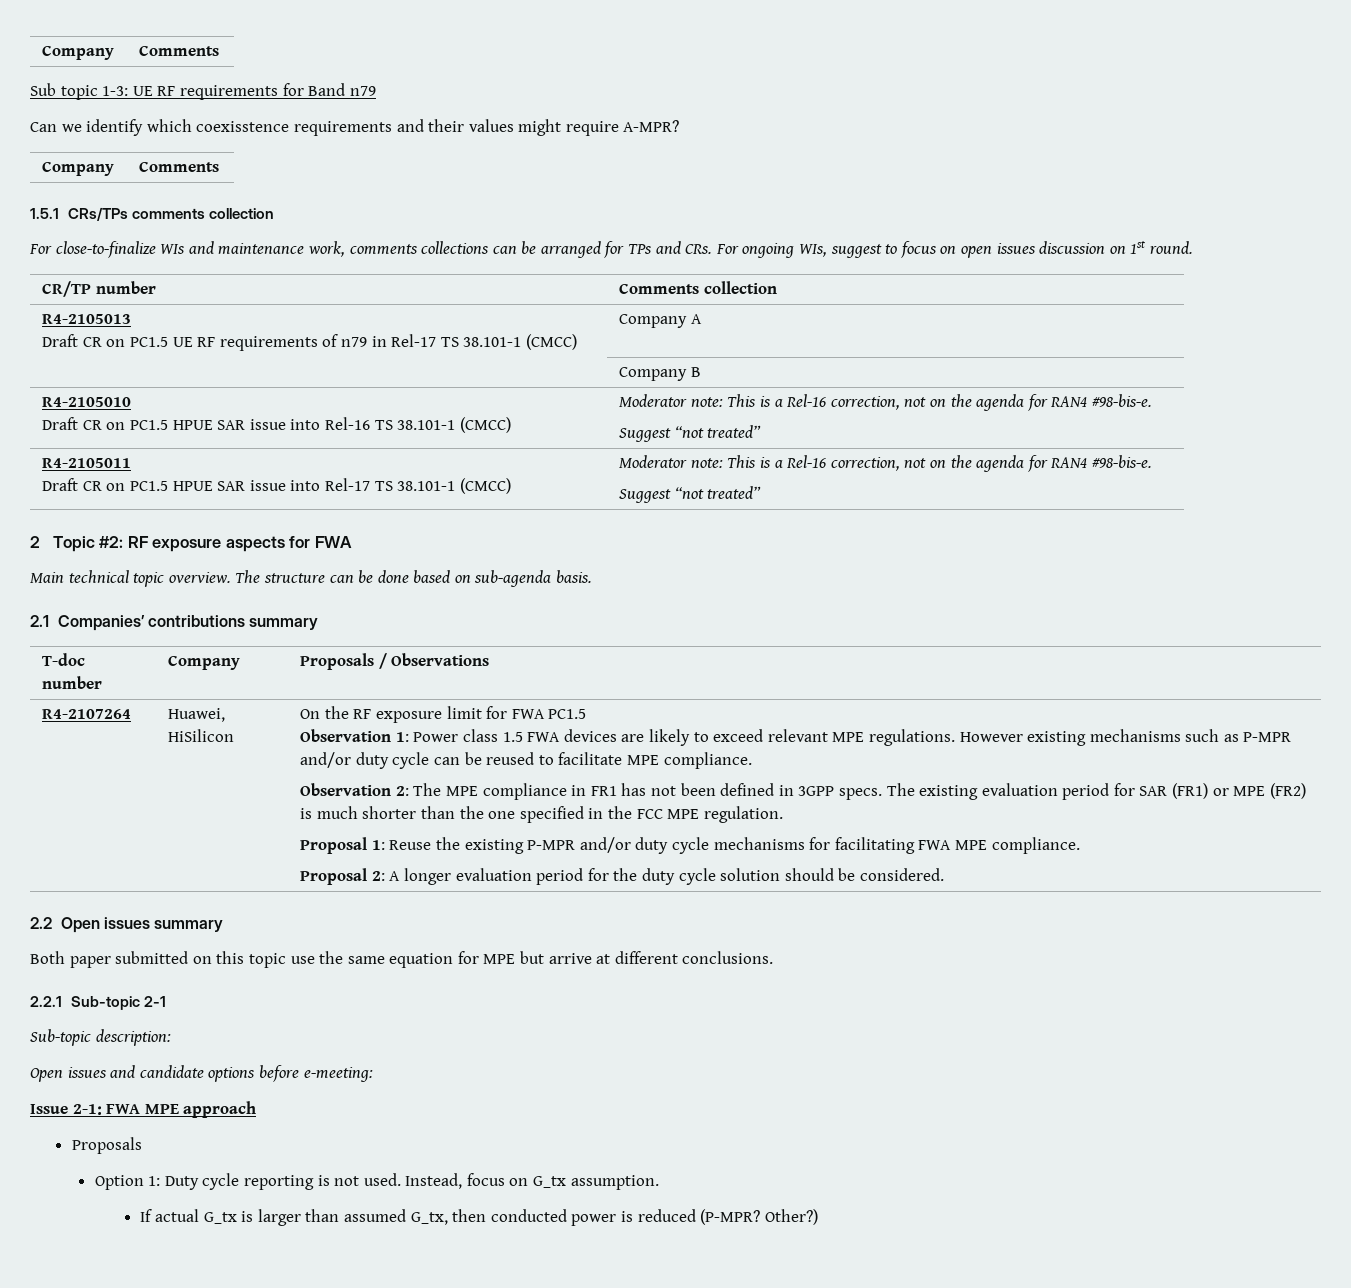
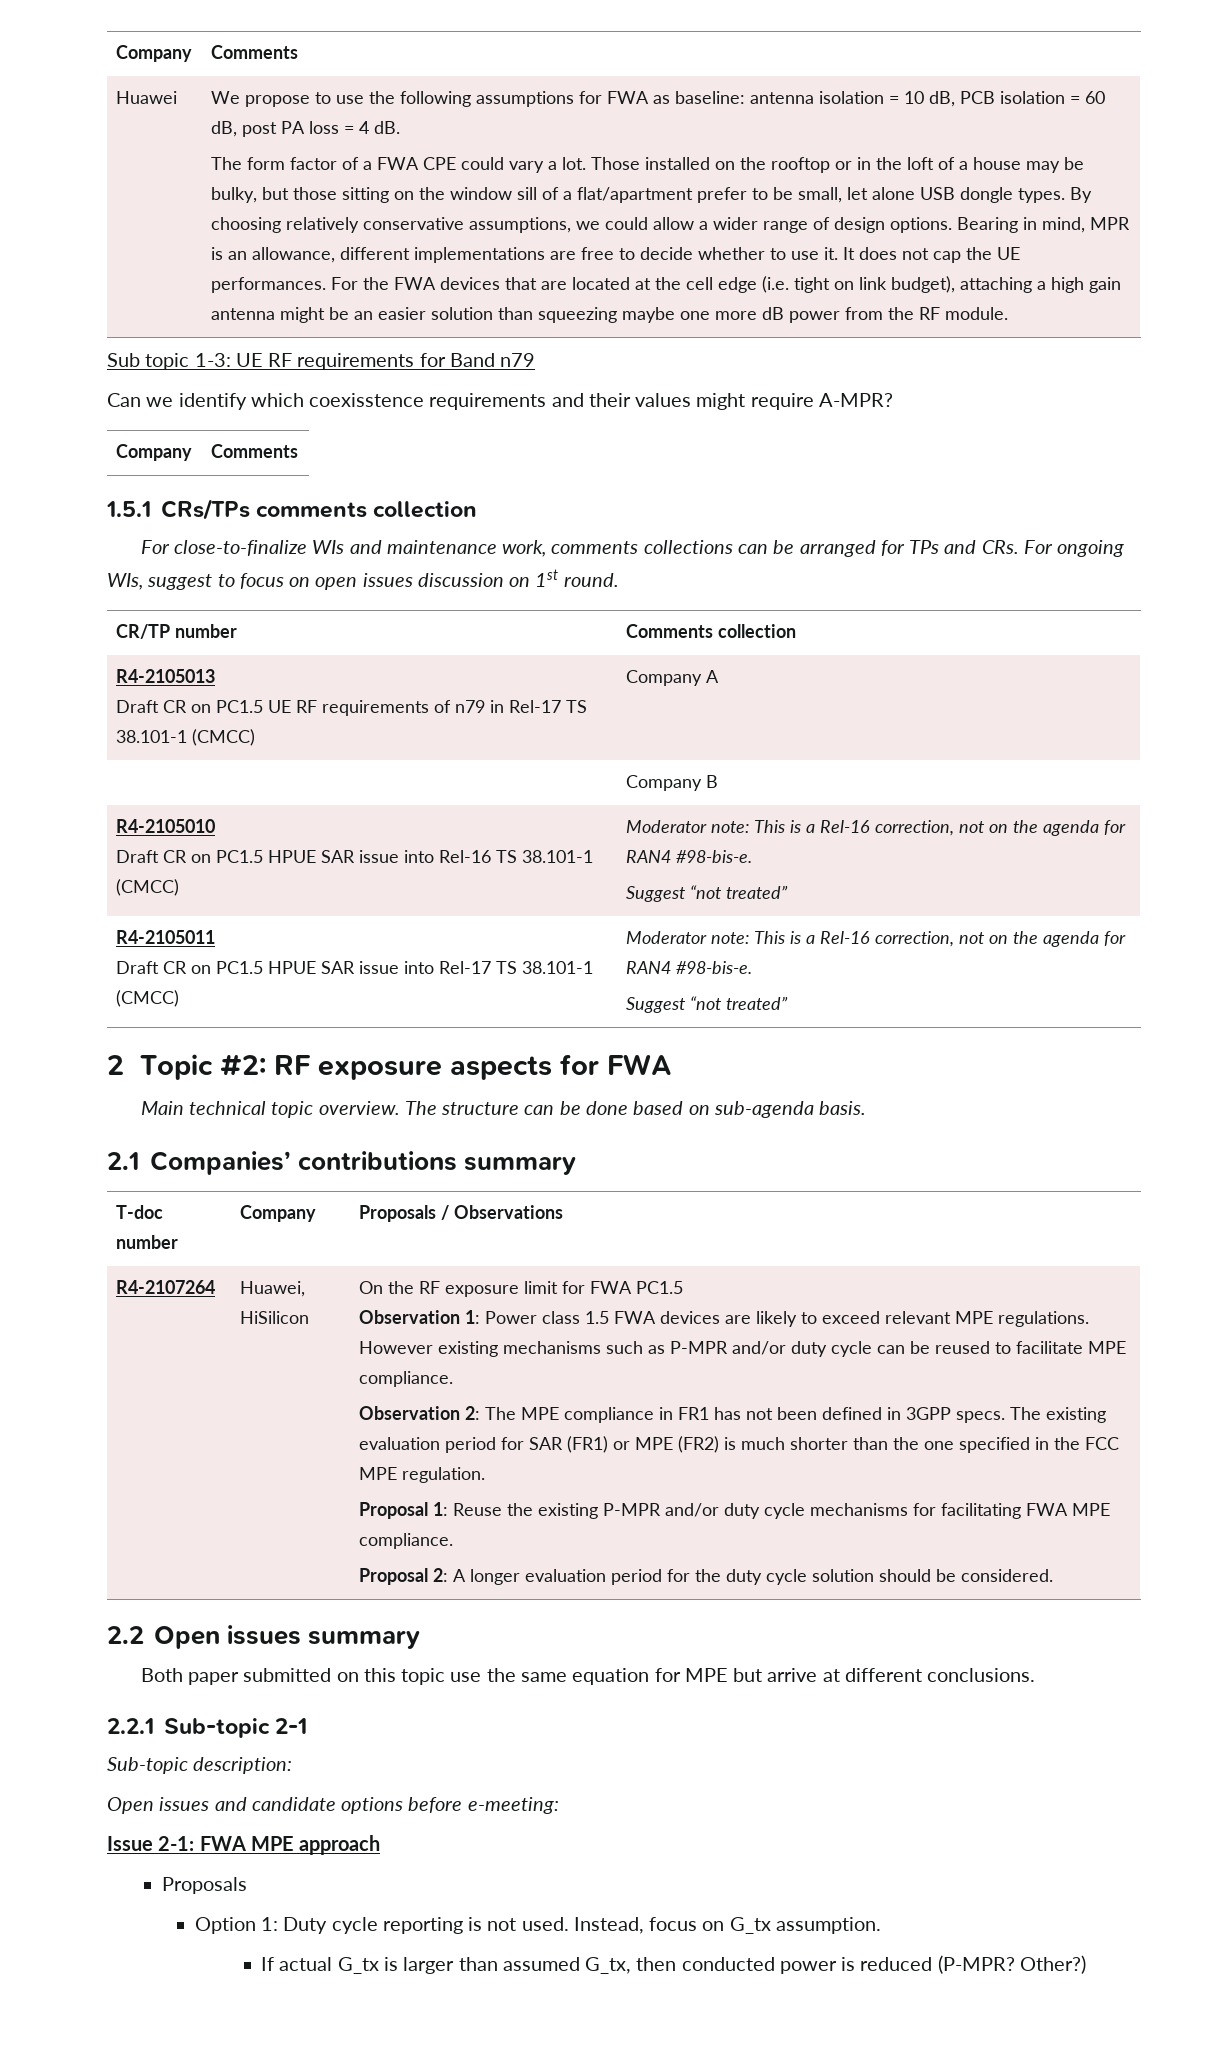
[42,45,115,60] [139,45,220,56] Company | Comments -> [116,45,193,62] [211,45,299,59] [116,91,178,104] [211,91,1106,107] [211,121,401,137] [211,157,1085,173] [211,187,1093,203] [211,217,1131,233] [211,247,1021,263] [211,276,1122,293] [211,307,1009,323] Company | Comments // Huawei | We propose to use the following assumptions for FWA as baseline: antenna isolation = 10 dB, PCB isolation = 60 dB, post PA loss = 4 dB. // The form factor of a FWA CPE could vary a lot. Those installed on the rooftop or in the loft of a house may be bulky, but those sitting on the window sill of a flat/apartment prefer to be small, let alone USB dongle types. By choosing relatively conservative assumptions, we could allow a wider range of design options. Bearing in mind, MPR is an allowance, different implementations are free to decide whether to use it. It does not cap the UE performances. For the FWA devices that are located at the cell edge (i.e. tight on link budget), attaching a high gain antenna might be an easier solution than squeezing maybe one more dB power from the RF module.

